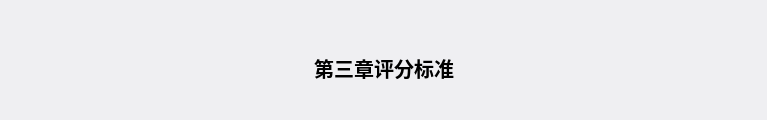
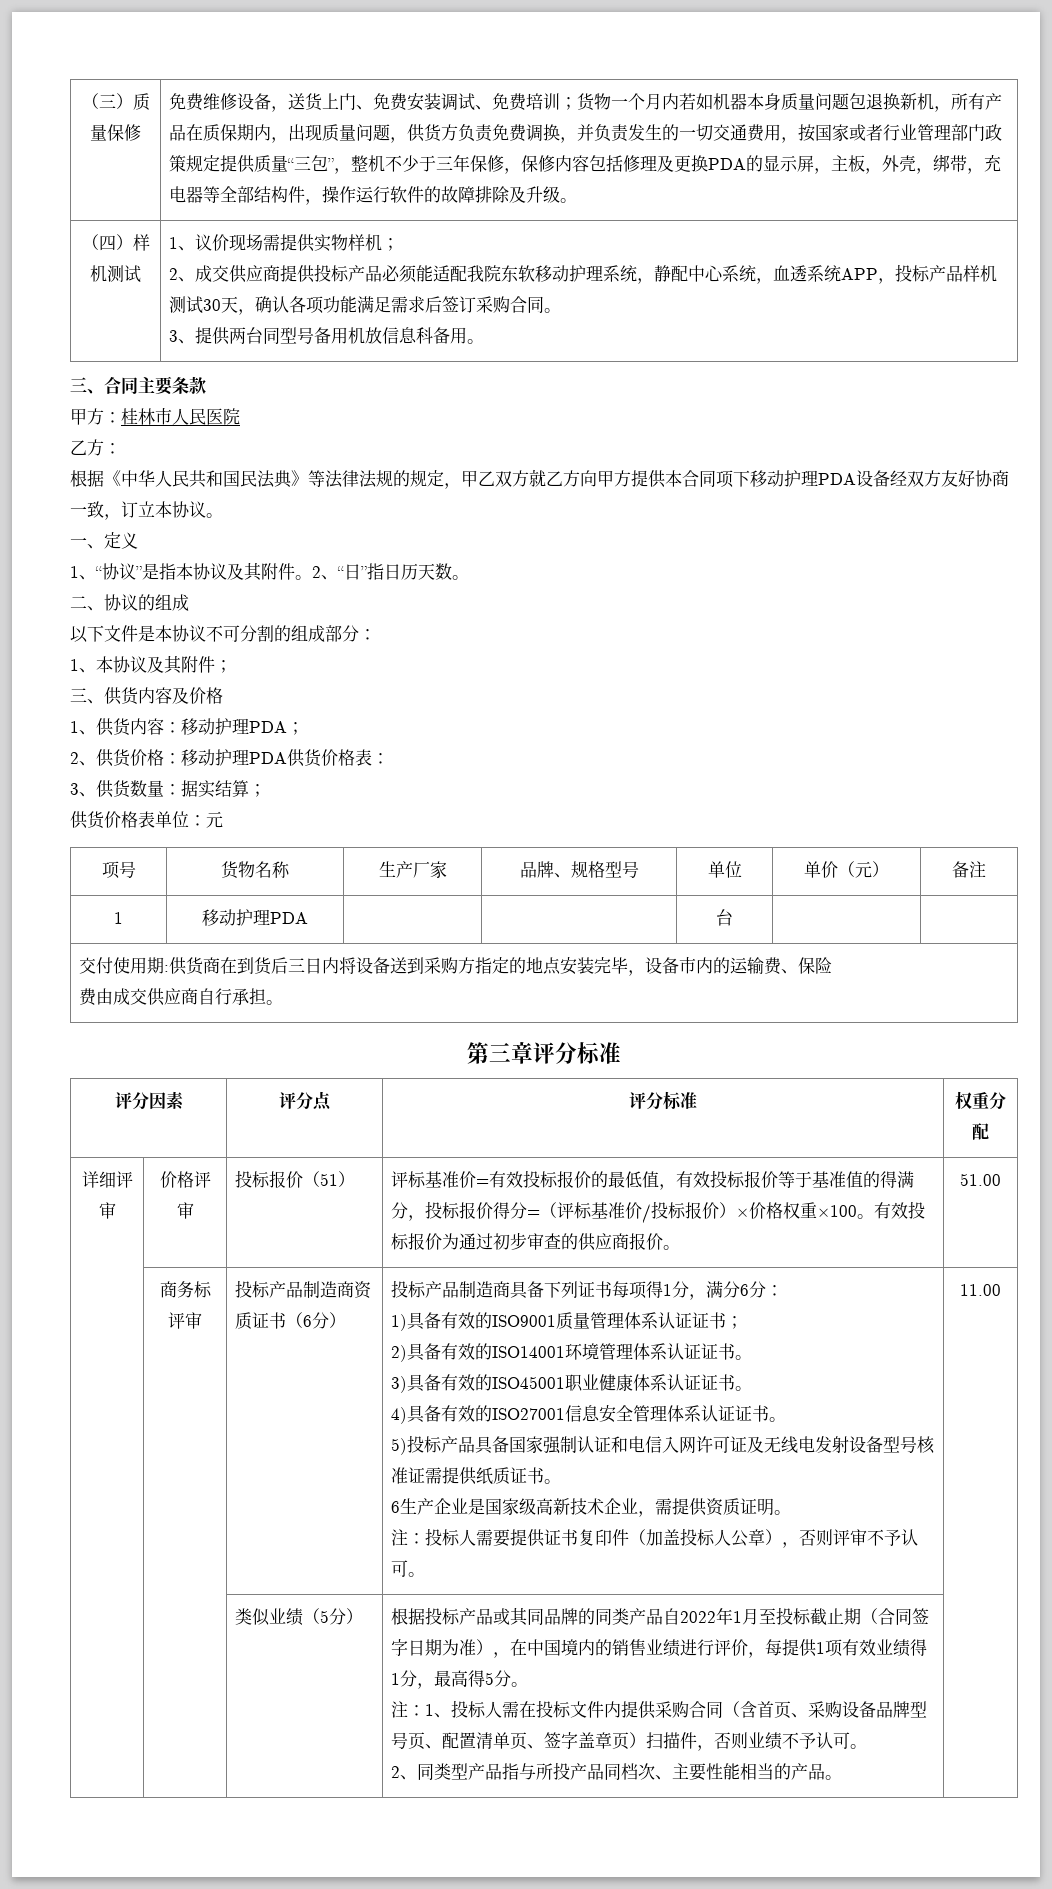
[313,59,454,80] 第三章评分标准 -> [81,93,150,111] [90,124,141,141] [168,93,1002,112] [168,124,1002,143] [168,154,1001,174] [168,186,577,205] [81,234,150,251] [90,265,141,283] [168,234,399,252] [168,264,997,284] [168,296,561,315] [168,327,484,345] [70,376,206,395] [70,408,240,425] [70,439,121,456] [70,469,1009,489] [70,501,223,520] [70,532,138,549] [70,562,469,581] [70,594,189,611] [70,625,376,643] [70,655,232,674] [70,687,223,705] [70,718,304,736] [70,749,389,767] [70,780,266,798] [70,811,223,829] [101,861,136,879] [221,861,290,879] [378,861,447,879] [519,861,639,878] [707,861,742,878] [804,861,889,878] [952,861,986,878] [114,912,123,924] [202,909,308,926] [716,909,733,926] [78,957,832,976] [78,988,283,1006] [467,1042,621,1064] [114,1091,184,1110] [279,1091,331,1111] [629,1091,697,1110] [955,1091,1006,1110] [972,1123,989,1140] [81,1171,133,1188] [98,1202,116,1219] [159,1171,211,1188] [176,1202,194,1219] [234,1170,355,1188] [390,1170,914,1190] [390,1201,925,1223] [390,1232,680,1251] [960,1173,1001,1186] [159,1281,212,1298] [168,1312,202,1329] [234,1280,372,1299] [234,1312,346,1330] [390,1280,783,1300] [390,1312,743,1331] [390,1343,752,1362] [390,1374,752,1393] [390,1405,786,1424] [390,1435,935,1455] [390,1467,561,1485] [390,1498,791,1517] [390,1528,918,1548] [390,1560,425,1577] [960,1284,1001,1296] [234,1608,363,1626] [390,1607,929,1626] [390,1639,927,1658] [390,1670,528,1689] [390,1700,927,1719] [390,1732,867,1751] [390,1762,842,1781] （三）质量保修 | 免费维修设备，送货上门、免费安装调试、免费培训；货物一个月内若如机器本身质量问题包退换新机，所有产品在质保期内，出现质量问题，供货方负责免费调换，并负责发生的一切交通费用，按国家或者行业管理部门政策规定提供质量“三包”，整机不少于三年保修，保修内容包括修理及更换PDA的显示屏，主板，外壳，绑带，充电器等全部结构件，操作运行软件的故障排除及升级。 // （四）样机测试 | 1、议价现场需提供实物样机； // 2、成交供应商提供投标产品必须能适配我院东软移动护理系统，静配中心系统，血透系统APP，投标产品样机测试30天，确认各项功能满足需求后签订采购合同。 // 3、提供两台同型号备用机放信息科备用。 // 三、合同主要条款 // 甲方：桂林市人民医院 // 乙方： // 根据《中华人民共和国民法典》等法律法规的规定，甲乙双方就乙方向甲方提供本合同项下移动护理PDA设备经双方友好协商一致，订立本协议。 // 一、定义 // 1、“协议”是指本协议及其附件。2、“日”指日历天数。 // 二、协议的组成 // 以下文件是本协议不可分割的组成部分： // 1、本协议及其附件； // 三、供货内容及价格 // 1、供货内容：移动护理PDA； // 2、供货价格：移动护理PDA供货价格表： // 3、供货数量：据实结算； // 供货价格表单位：元 // 项号 | 货物名称 | 生产厂家 | 品牌、规格型号 | 单位 | 单价（元） | 备注 // 1 | 移动护理PDA | | | 台 | | // 交付使用期:供货商在到货后三日内将设备送到采购方指定的地点安装完毕，设备市内的运输费、保险 // 费由成交供应商自行承担。 // 第三章评分标准 // 评分因素 | 评分点 | 评分标准 | 权重分配 // 详细评审 | 价格评审 | 投标报价（51） | 评标基准价=有效投标报价的最低值，有效投标报价等于基准值的得满分，投标报价得分=（评标基准价/投标报价）×价格权重×100。有效投标报价为通过初步审查的供应商报价。 | 51.00 // | 商务标评审 | 投标产品制造商资质证书（6分） | 投标产品制造商具备下列证书每项得1分，满分6分： // 1)具备有效的ISO9001质量管理体系认证证书； // 2)具备有效的ISO14001环境管理体系认证证书。 // 3)具备有效的ISO45001职业健康体系认证证书。 // 4)具备有效的ISO27001信息安全管理体系认证证书。 // 5)投标产品具备国家强制认证和电信入网许可证及无线电发射设备型号核准证需提供纸质证书。 // 6生产企业是国家级高新技术企业，需提供资质证明。 // 注：投标人需要提供证书复印件（加盖投标人公章），否则评审不予认可。 | 11.00 // | | 类似业绩（5分） | 根据投标产品或其同品牌的同类产品自2022年1月至投标截止期（合同签字日期为准），在中国境内的销售业绩进行评价，每提供1项有效业绩得1分，最高得5分。 // 注：1、投标人需在投标文件内提供采购合同（含首页、采购设备品牌型号页、配置清单页、签字盖章页）扫描件，否则业绩不予认可。 // 2、同类型产品指与所投产品同档次、主要性能相当的产品。 |

